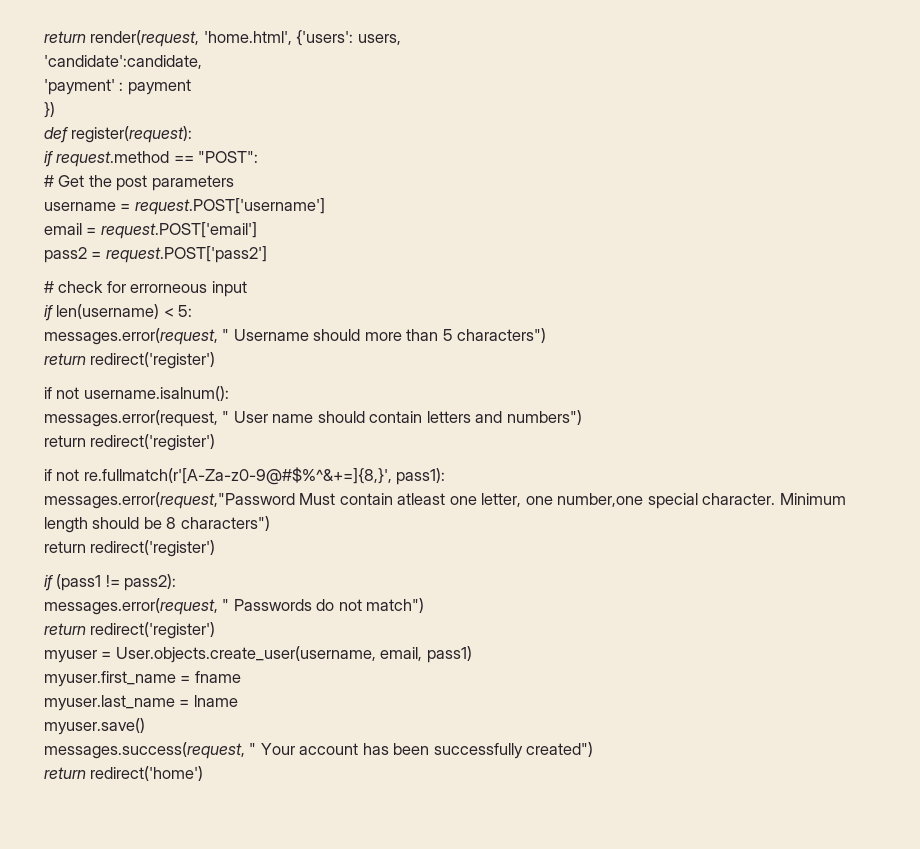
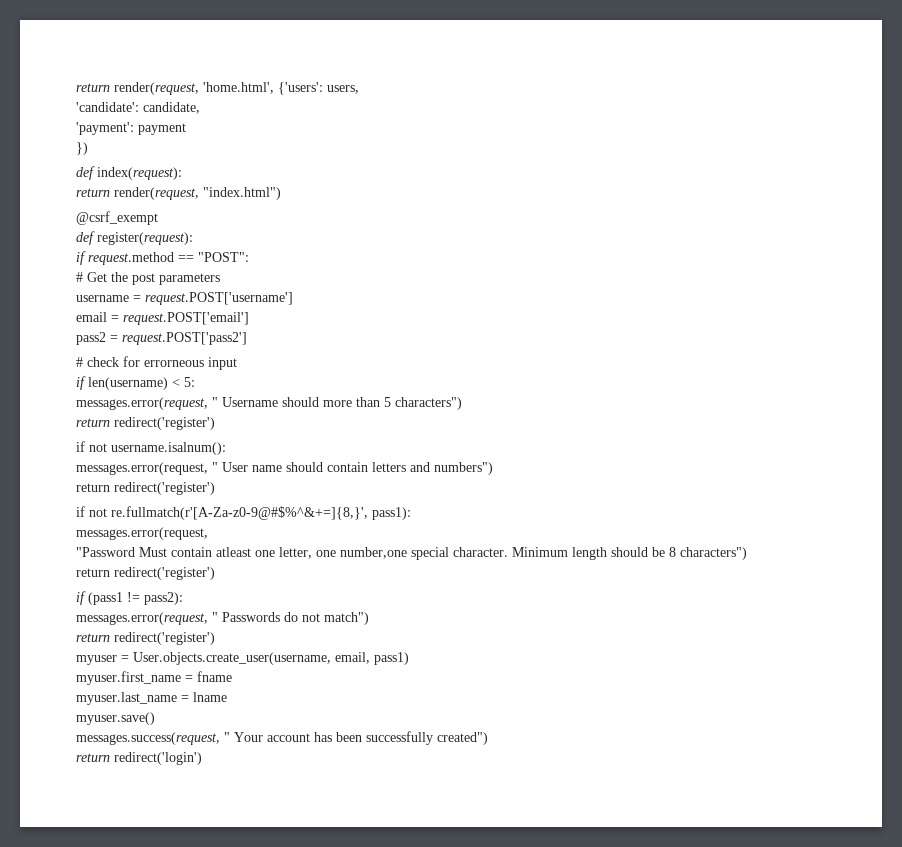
[44,55,202,69] [44,79,124,95] 'candidate':candidate, // 'payment' : -> [76,102,200,114] [76,122,134,135] 'candidate': candidate, // 'payment':
(55, 110) none -> [76,166,182,180] [76,187,281,200] [76,211,158,225] // def index(request): // return render(request, "index.html") // @csrf_exempt
[44,492,295,509] messages.error(request,"Password -> [76,527,208,540] [76,547,135,557] messages.error(request, // "Password
[90,766,204,781] redirect('home') -> [114,752,202,765] redirect('login')

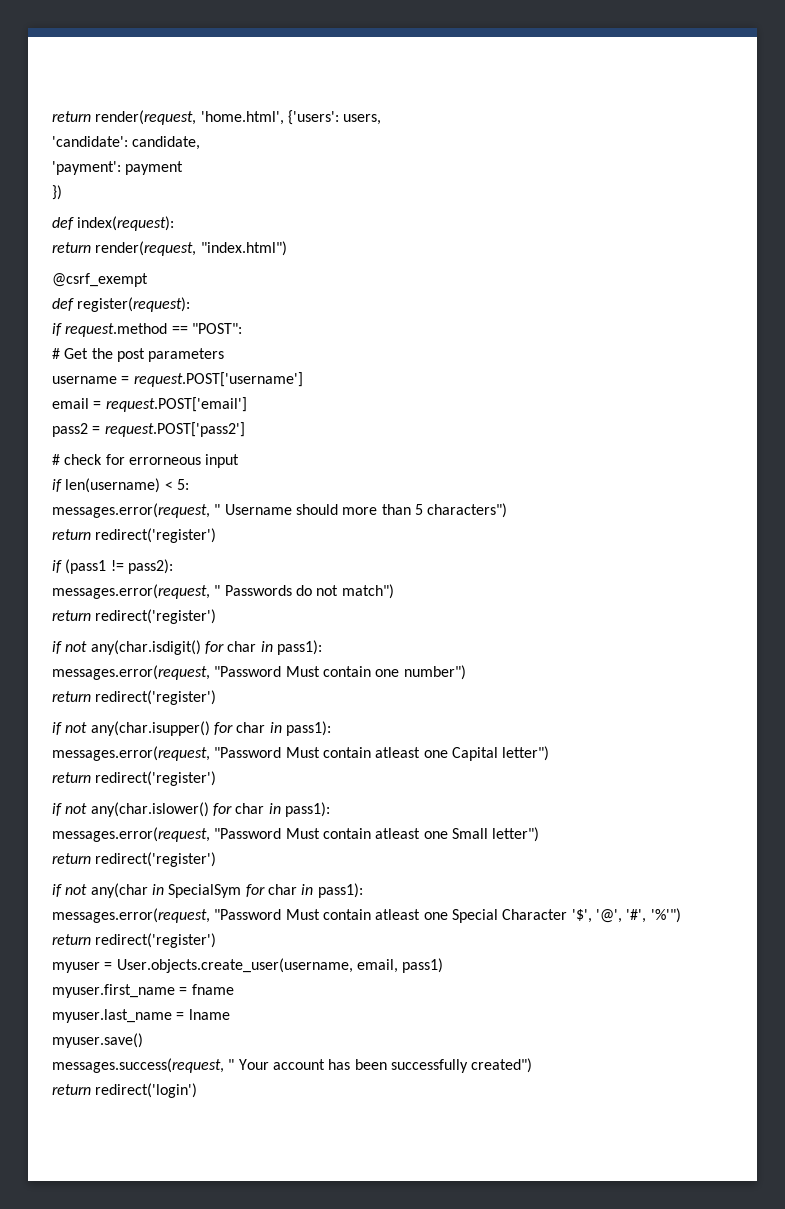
[76,441,226,455] [76,462,493,475] [76,482,215,495] [76,506,411,520] [76,527,208,540] [76,547,747,560] [76,567,215,580] // if not username.isalnum(): // messages.error(request, " User name should contain letters and numbers") // return redirect('register') // if not re.fullmatch(r'[A-Za-z0-9@#$%^&+=]{8,}', pass1): // messages.error(request, // "Password Must contain atleast one letter, one number,one special character. Minimum length should be 8 characters") // return redirect('register') -> (217, 535) none
(215, 638) none -> [52,640,322,655] [52,665,466,680] [52,690,217,705] [52,721,331,736] [52,746,550,761] [52,771,217,786] [52,802,330,817] [52,827,540,842] [52,852,217,867] [52,883,363,898] [52,908,681,923] [52,933,217,948] // if not any(char.isdigit() for char in pass1): // messages.error(request, "Password Must contain one number") // return redirect('register') // if not any(char.isupper() for char in pass1): // messages.error(request, "Password Must contain atleast one Capital letter") // return redirect('register') // if not any(char.islower() for char in pass1): // messages.error(request, "Password Must contain atleast one Small letter") // return redirect('register') // if not any(char in SpecialSym for char in pass1): // messages.error(request, "Password Must contain atleast one Special Character '$', '@', '#', '%'") // return redirect('register')

